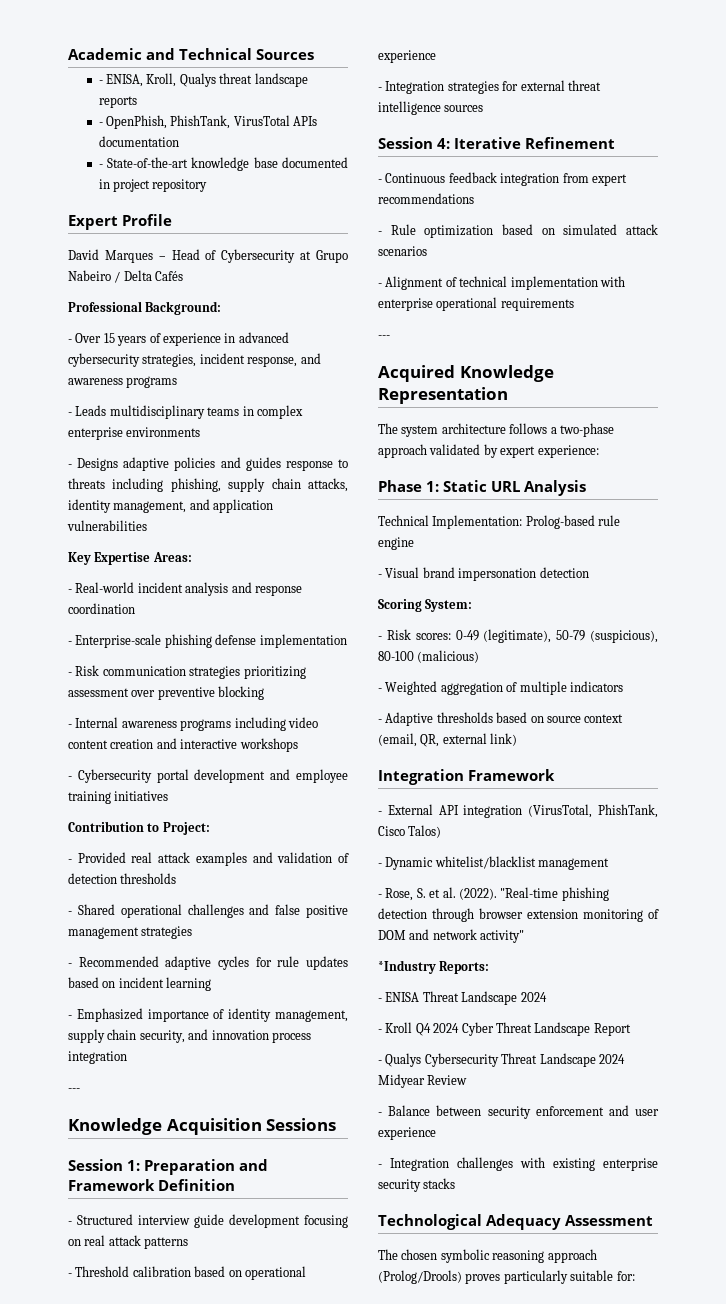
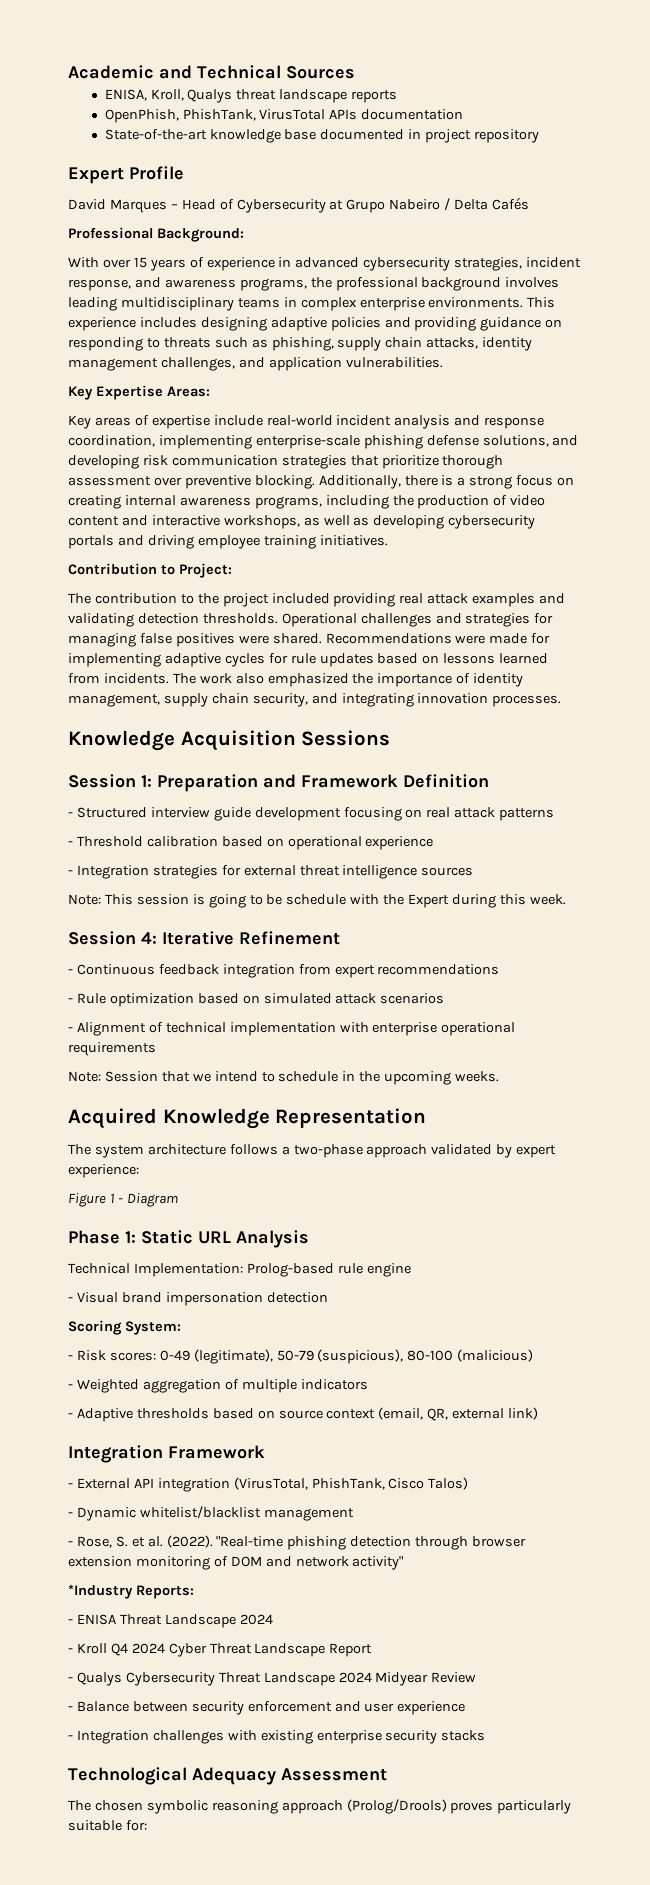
[98,80,103,84] - -> (355, 72) none
[98,122,103,126] - -> (398, 96) none
[98,164,103,168] - -> (464, 114) none
[68,333,102,343] - Over -> [68,257,131,268] With over
[126,376,178,388] [68,405,107,416] programs // - Leads -> [239,277,560,291] [68,297,117,311] programs, the professional background involves leading
[126,427,201,437] [68,457,348,471] [68,478,164,492] environments // - Designs adaptive policies and guides response to threats including -> [428,297,556,308] [68,317,563,331] [68,337,268,351] environments. This experience includes designing adaptive policies and providing guidance on responding to threats such as
[113,501,187,513] management, -> [68,357,235,371] management challenges,
[67,520,147,531] vulnerabilities -> [345,357,443,368] vulnerabilities.
[68,582,302,596] [68,603,135,614] [68,634,347,648] [68,665,306,679] [68,686,265,700] [68,717,286,731] - Real-world incident analysis and response coordination // - Enterprise-scale phishing defense implementation // - Risk communication strategies prioritizing assessment over preventive blocking // - Internal awareness programs including -> [68,415,545,429] [68,435,579,449] [68,455,504,469] [68,475,575,489] [68,495,508,509] Key areas of expertise include real-world incident analysis and response coordination, implementing enterprise-scale phishing defense solutions, and developing risk communication strategies that prioritize thorough assessment over preventive blocking. Additionally, there is a strong focus on creating internal awareness programs, including the production of
[110,739,154,749] creation -> (119, 521) none
[239,738,298,752] [68,769,291,783] workshops // - Cybersecurity portal development and -> [223,515,536,529] [68,535,194,549] workshops, as well as developing cybersecurity portals and driving
[114,791,169,801] initiatives -> [319,535,388,546] initiatives.
[68,852,349,866] [68,873,177,884] [68,904,348,918] [68,926,193,939] [68,956,159,967] - Provided real attack examples and validation of detection thresholds // - Shared operational challenges and false positive management strategies // - Recommended -> [68,593,566,607] [68,613,554,627] [68,633,551,647] [68,653,161,667] The contribution to the project included providing real attack examples and validating detection thresholds. Operational challenges and strategies for managing false positives were shared. Recommendations were made for implementing
[118,977,212,991] [68,1008,143,1022] incident learning // - Emphasized -> [443,653,549,664] [68,673,374,687] lessons learned from incidents. The work also emphasized the
[211,1030,311,1043] [68,1051,127,1064] [68,1088,80,1092] innovation process integration // --- -> [341,693,562,707] integrating innovation processes.
(484, 108) none -> [68,894,566,908] // Note: This session is going to be schedule with the Expert during this week.
[378,335,390,339] --- -> [68,1071,500,1085] Note: Session that we intend to schedule in the upcoming weeks.
(599, 451) none -> [68,1193,178,1207] // Figure 1 - Diagram

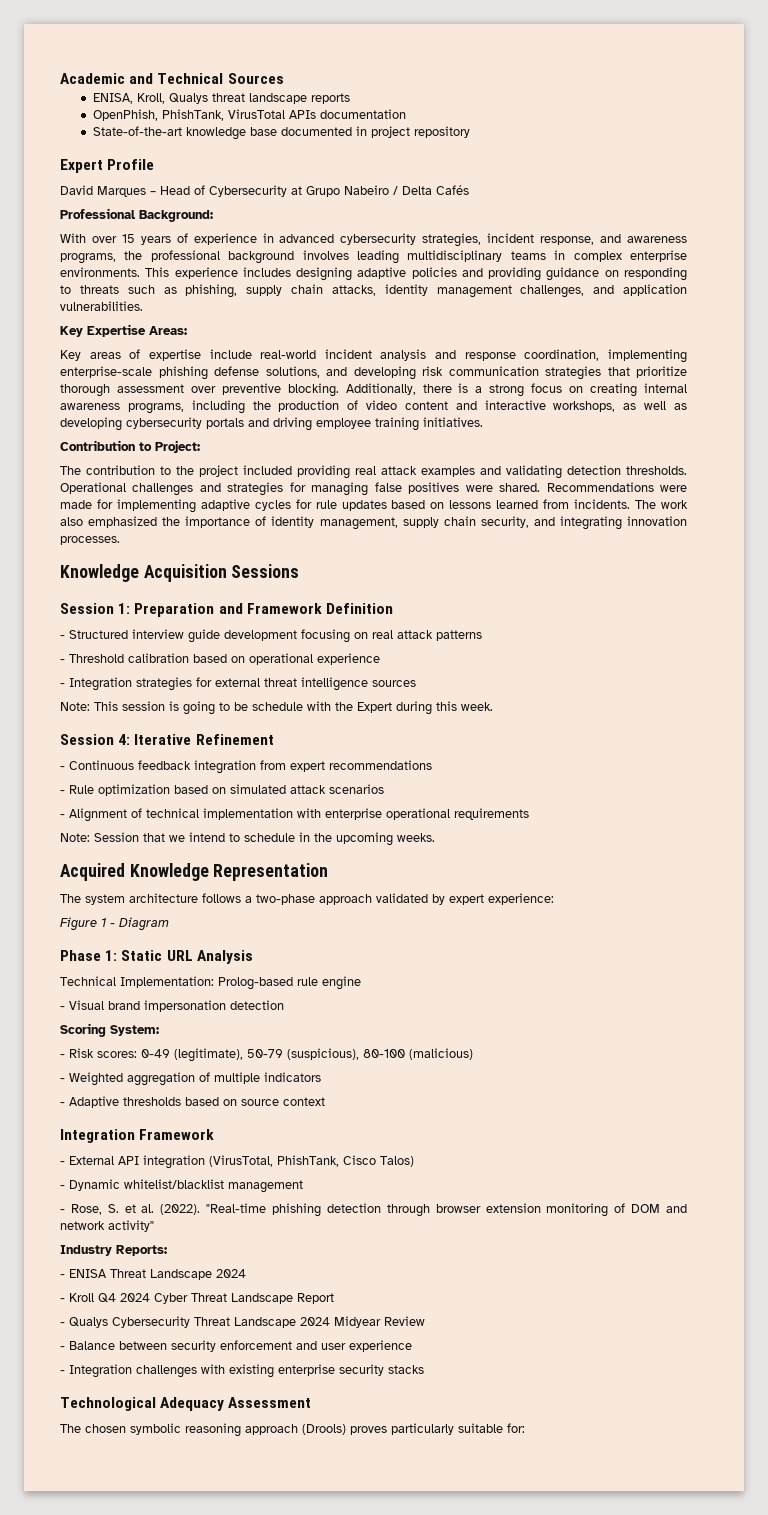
[378,1407,539,1421] (email, QR, external link) -> (325, 1101) none
[68,1584,133,1599] *Industry -> [60,1245,112,1256] Industry
[346,1799,447,1814] (Prolog/Drools) -> [302,1424,346,1435] (Drools)

